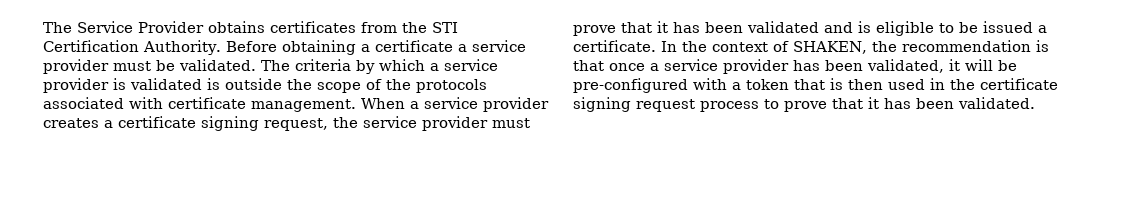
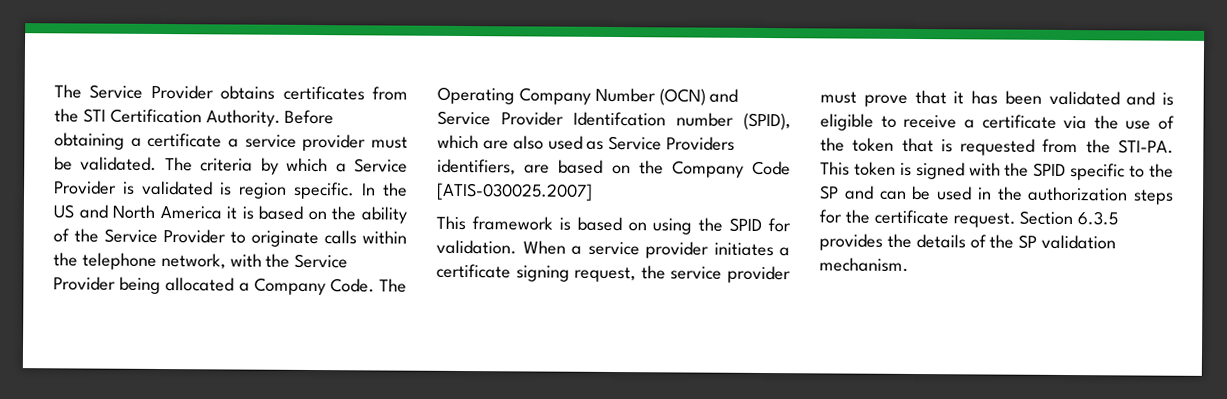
[444,59,498,71] [43,78,109,93] service provider -> [354,158,409,173] [54,180,117,195] Service Provider
[225,78,487,93] [43,97,356,112] outside the scope of the protocols associated with certificate management. -> [238,181,408,200] [53,204,407,224] [53,228,407,248] [53,252,349,270] [53,276,408,296] [437,86,739,106] [437,110,791,131] [437,134,736,151] [437,158,791,178] [436,182,593,201] [436,215,791,235] [436,239,517,255] region specific. In the US and North America it is based on the ability of the Service Provider to originate calls within the telephone network, with the Service Provider being allocated a Company Code. The Operating Company Number (OCN) and Service Provider Identifcation number (SPID), which are also used as Service Providers identifiers, are based on the Company Code [ATIS-030025.2007] // This framework is based on using the SPID for validation.
[43,118,99,128] creates -> [713,242,774,257] initiates
[959,21,1047,33] [573,40,1049,54] [573,59,1017,74] [573,78,1058,93] [573,97,1035,112] be issued a certificate. In the context of SHAKEN, the recommendation is that once a service provider has been validated, it will be pre-configured with a token that is then used in the certificate signing request process to prove that it has been validated. -> [903,114,1175,130] [820,137,1174,156] [820,161,1174,181] [820,185,1174,205] [819,209,1119,228] [819,233,1117,251] [819,257,909,272] receive a certificate via the use of the token that is requested from the STI-PA. This token is signed with the SPID specific to the SP and can be used in the authorization steps for the certificate request. Section 6.3.5 provides the details of the SP validation mechanism.

